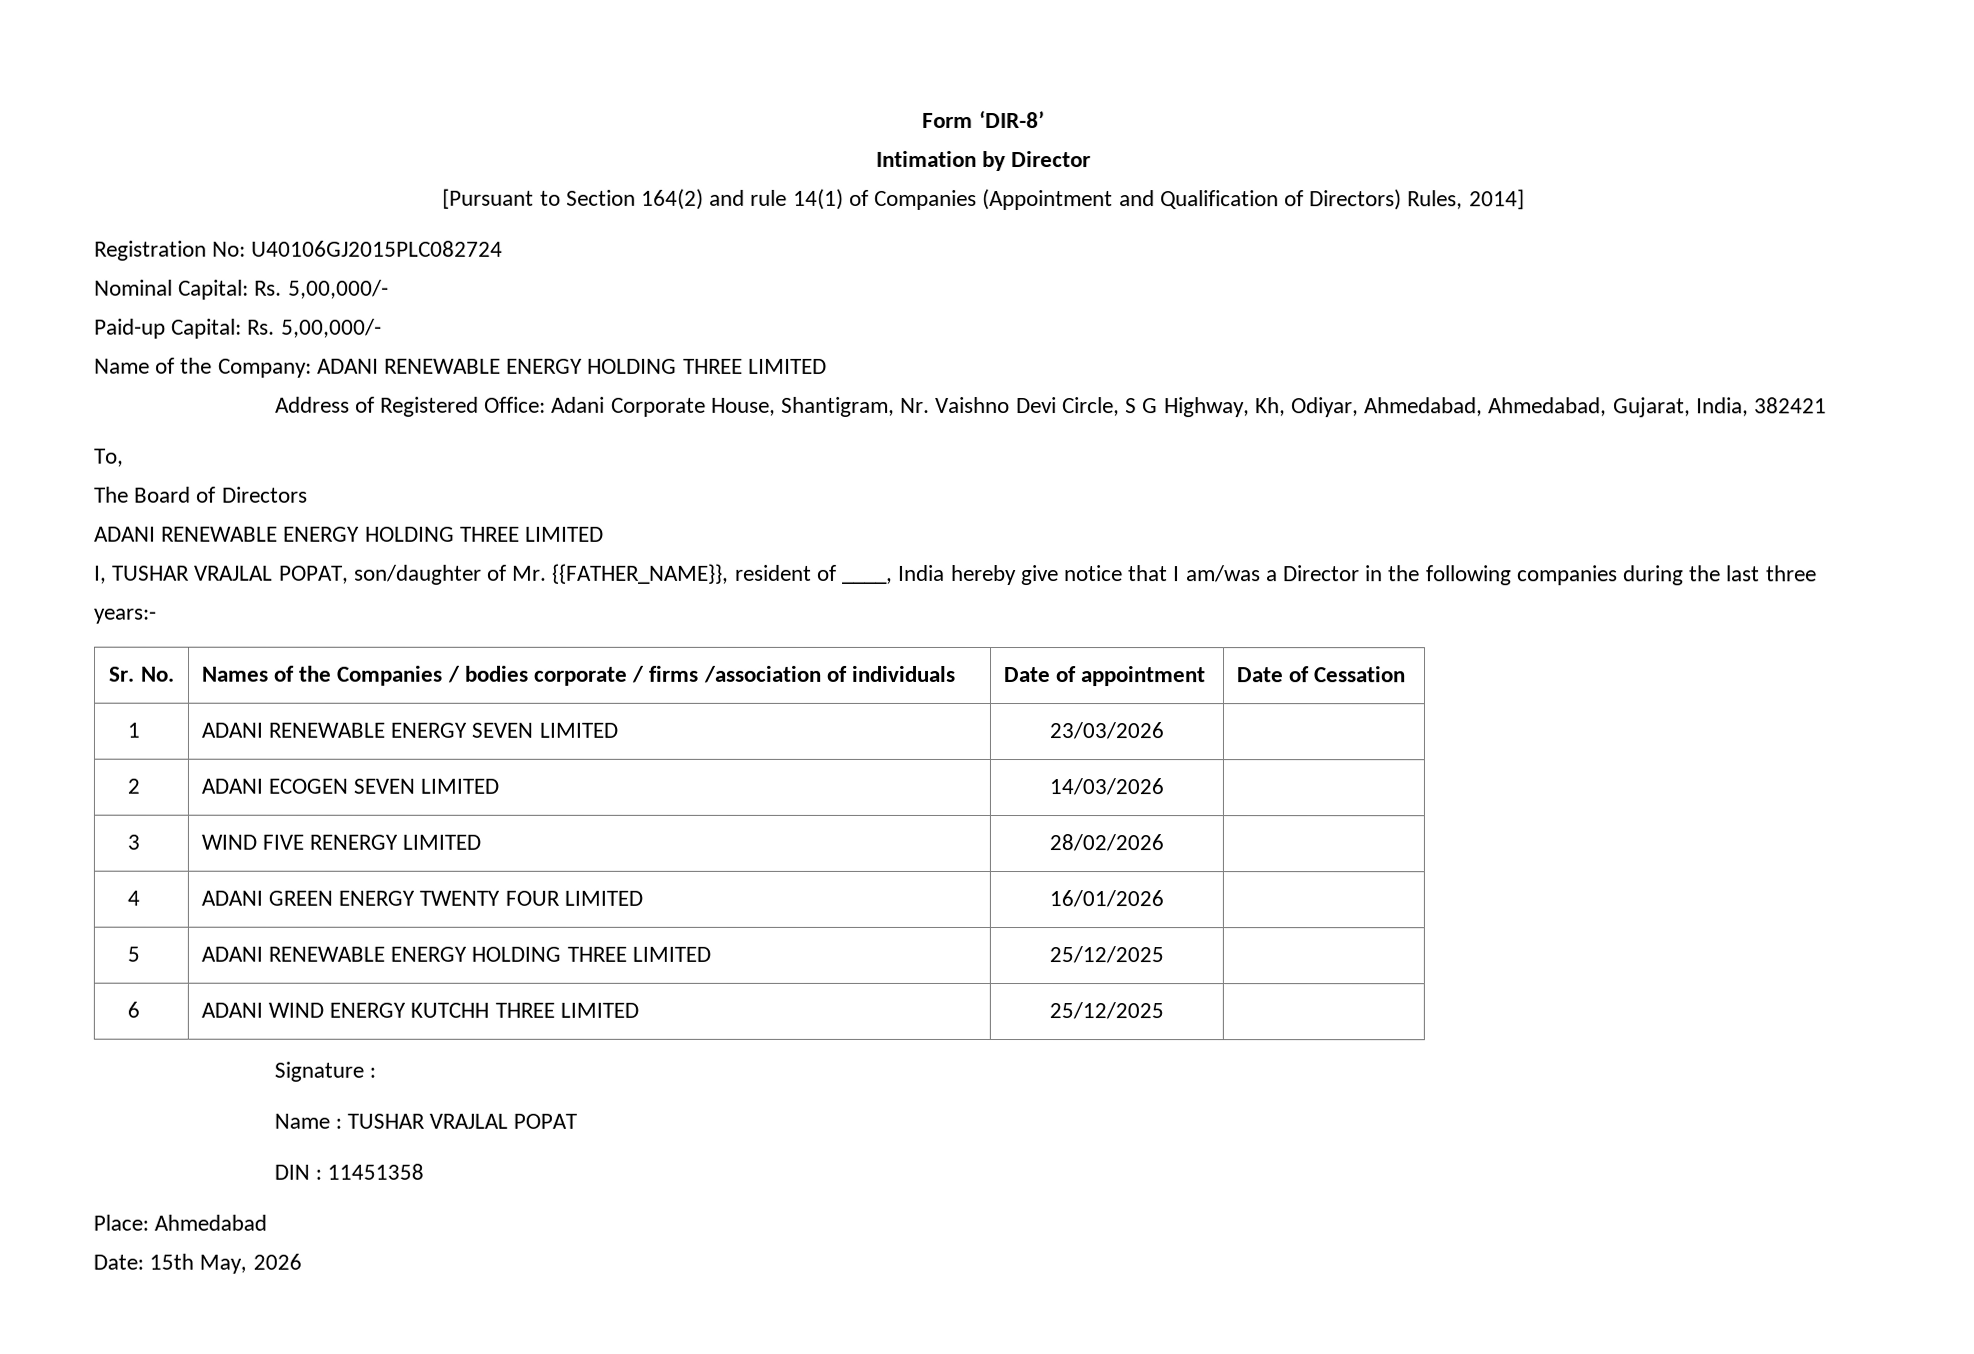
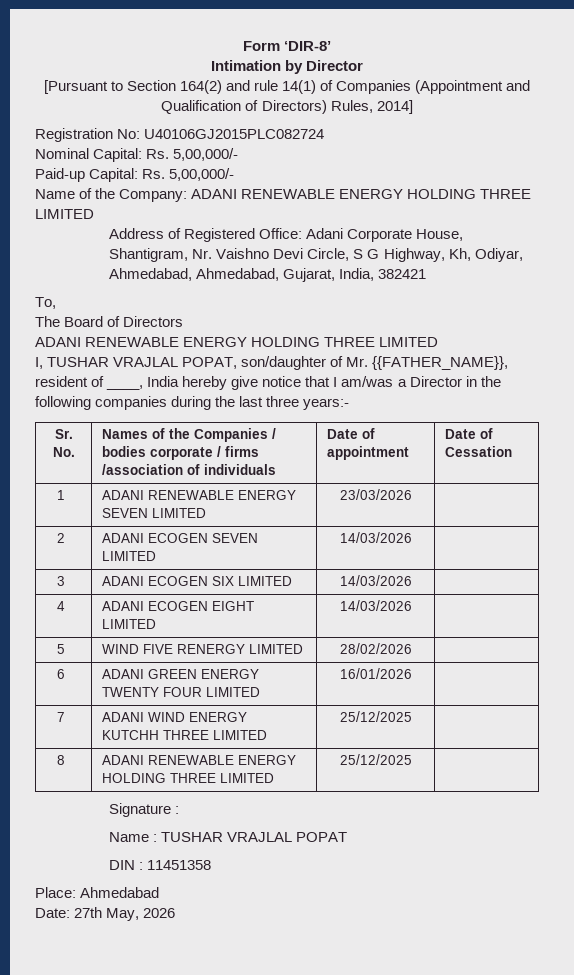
(140, 842) none -> [102,576,293,586] [339,575,412,586] [56,601,65,611] [102,601,255,611] [102,619,157,629] [339,600,412,611] [56,644,65,654] | ADANI ECOGEN SIX LIMITED | 14/03/2026 | // 4 | ADANI ECOGEN EIGHT LIMITED | 14/03/2026 | // 5
[126,890,140,906] 4 -> [56,669,65,679] 6
[126,946,140,962] [200,946,711,962] [1049,946,1164,964] [126,1001,140,1018] [200,1002,490,1018] 5 | ADANI RENEWABLE ENERGY HOLDING THREE LIMITED | 25/12/2025 | // 6 | ADANI WIND ENERGY KUTCHH -> [56,712,65,722] [102,712,248,722] [102,730,268,740] [339,711,412,722] [56,755,65,765] [102,755,297,765] [102,773,167,783] 7 | ADANI WIND ENERGY KUTCHH THREE LIMITED | 25/12/2025 | // 8 | ADANI RENEWABLE ENERGY HOLDING
[149,1253,195,1270] 15th -> [74,907,103,918] 27th

